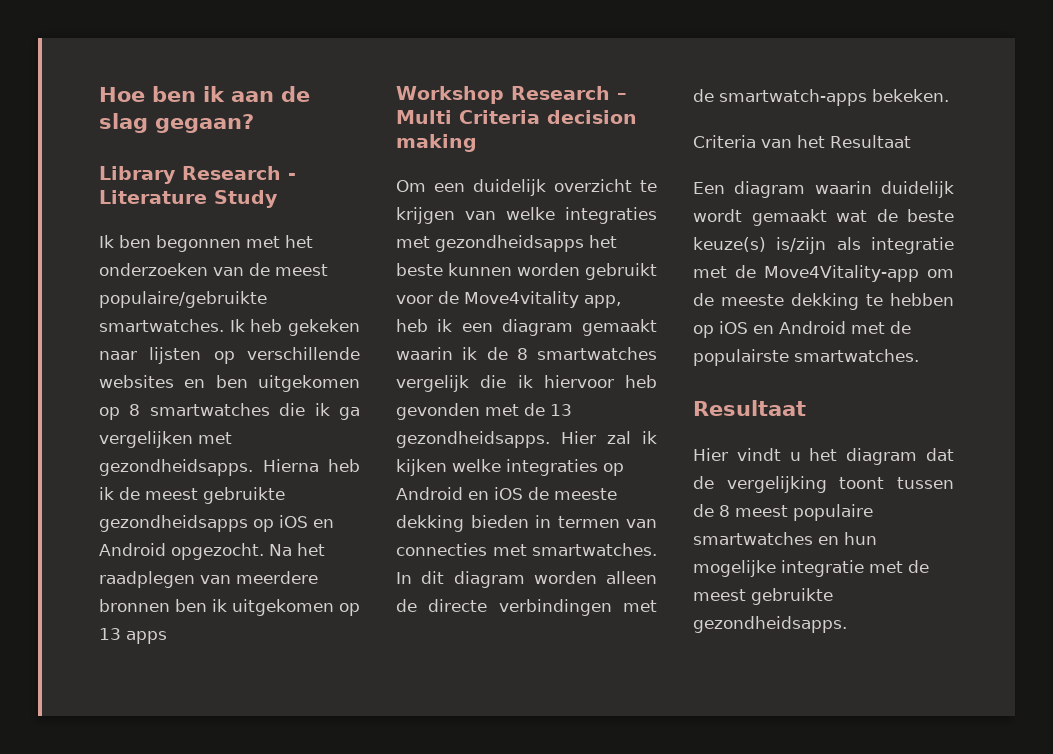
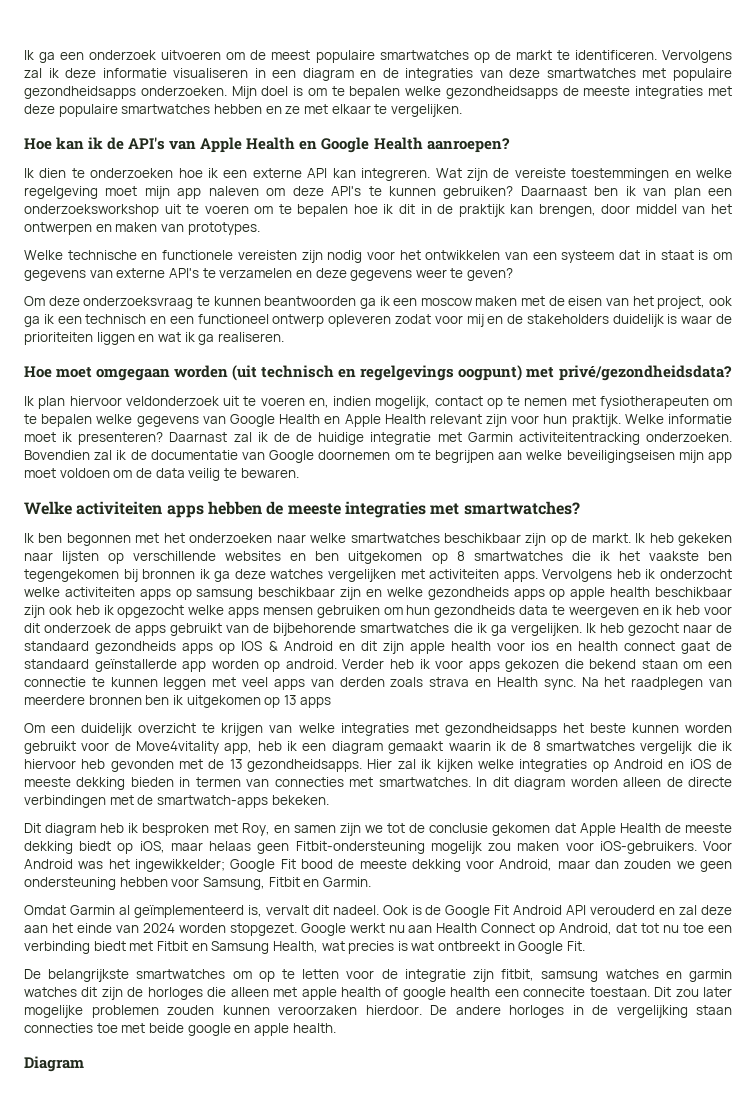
[99,86,310,102] [99,113,254,133] [99,166,296,184] [99,190,278,208] Hoe ben ik aan de slag gegaan? // Library Research - Literature Study -> [24,50,733,63] [24,68,733,81] [24,86,732,99] [24,104,462,117] [24,137,510,153] [24,168,733,181] [24,186,732,199] [24,204,732,217] [24,222,260,235] [24,250,733,263] [24,268,514,281] [24,296,732,309] [24,314,733,327] [24,332,284,345] [24,365,732,381] [24,396,732,409] [24,414,732,427] [24,432,732,445] [24,450,733,463] [24,468,299,481] [24,501,580,518] Ik ga een onderzoek uitvoeren om de meest populaire smartwatches op de markt te identificeren. Vervolgens zal ik deze informatie visualiseren in een diagram en de integraties van deze smartwatches met populaire gezondheidsapps onderzoeken. Mijn doel is om te bepalen welke gezondheidsapps de meeste integraties met deze populaire smartwatches hebben en ze met elkaar te vergelijken. // Hoe kan ik de API's van Apple Health en Google Health aanroepen? // Ik dien te onderzoeken hoe ik een externe API kan integreren. Wat zijn de vereiste toestemmingen en welke regelgeving moet mijn app naleven om deze API's te kunnen gebruiken? Daarnaast ben ik van plan een onderzoeksworkshop uit te voeren om te bepalen hoe ik dit in de praktijk kan brengen, door middel van het ontwerpen en maken van prototypes. // Welke technische en functionele vereisten zijn nodig voor het ontwikkelen van een systeem dat in staat is om gegevens van externe API's te verzamelen en deze gegevens weer te geven? // Om deze onderzoeksvraag te kunnen beantwoorden ga ik een moscow maken met de eisen van het project, ook ga ik een technisch en een functioneel ontwerp opleveren zodat voor mij en de stakeholders duidelijk is waar de prioriteiten liggen en wat ik ga realiseren. // Hoe moet omgegaan worden (uit technisch en regelgevings oogpunt) met privé/gezondheidsdata? // Ik plan hiervoor veldonderzoek uit te voeren en, indien mogelijk, contact op te nemen met fysiotherapeuten om te bepalen welke gegevens van Google Health en Apple Health relevant zijn voor hun praktijk. Welke informatie moet ik presenteren? Daarnast zal ik de de huidige integratie met Garmin activiteitentracking onderzoeken. Bovendien zal ik de documentatie van Google doornemen om te begrijpen aan welke beveiligingseisen mijn app moet voldoen om de data veilig te bewaren. // Welke activiteiten apps hebben de meeste integraties met smartwatches?
[213,263,328,276] [99,291,267,308] [99,319,224,332] van de meest populaire/gebruikte smartwatches. -> [276,533,631,546] naar welke smartwatches beschikbaar zijn op de markt.
[339,407,360,420] [99,431,232,448] [99,459,360,476] [99,487,285,504] [99,515,334,532] [99,543,264,560] ga vergelijken met gezondheidsapps. Hierna heb ik de meest gebruikte gezondheidsapps op iOS en Android opgezocht. -> [618,551,733,561] [24,569,732,582] [24,587,732,600] [24,605,733,618] [24,623,732,636] [24,641,732,654] [24,659,732,672] [24,677,576,690] het vaakste ben tegengekomen bij bronnen ik ga deze watches vergelijken met activiteiten apps. Vervolgens heb ik onderzocht welke activiteiten apps op samsung beschikbaar zijn en welke gezondheids apps op apple health beschikbaar zijn ook heb ik opgezocht welke apps mensen gebruiken om hun gezondheids data te weergeven en ik heb voor dit onderzoek de apps gebruikt van de bijbehorende smartwatches die ik ga vergelijken. Ik heb gezocht naar de standaard gezondheids apps op IOS & Android en dit zijn apple health voor ios en health connect gaat de standaard geïnstallerde app worden op android. Verder heb ik voor apps gekozen die bekend staan om een connectie te kunnen leggen met veel apps van derden zoals strava en Health sync.
[396,86,627,104] [396,110,637,124] [396,134,477,152] // Workshop Research – Multi Criteria decision making -> (331, 702) none
[693,135,911,148] [693,181,954,198] [693,209,954,226] [693,237,954,254] [693,265,954,282] [693,293,954,310] [693,321,911,338] [693,349,919,366] [693,400,806,416] [693,448,954,465] [693,476,954,493] [693,504,873,521] [693,532,877,545] [693,560,929,577] [693,588,833,605] [693,616,847,633] Criteria van het Resultaat // Een diagram waarin duidelijk wordt gemaakt wat de beste keuze(s) is/zijn als integratie met de Move4Vitality-app om de meeste dekking te hebben op iOS en Android met de populairste smartwatches. // Resultaat // Hier vindt u het diagram dat de vergelijking toont tussen de 8 meest populaire smartwatches en hun mogelijke integratie met de meest gebruikte gezondheidsapps. -> [24,823,732,836] [24,841,733,854] [24,859,732,872] [24,877,371,890] [24,905,733,918] [24,923,732,936] [24,941,586,954] [24,969,733,982] [24,987,733,1000] [24,1005,732,1018] [24,1023,336,1036] [24,1056,84,1072] Dit diagram heb ik besproken met Roy, en samen zijn we tot de conclusie gekomen dat Apple Health de meeste dekking biedt op iOS, maar helaas geen Fitbit-ondersteuning mogelijk zou maken voor iOS-gebruikers. Voor Android was het ingewikkelder; Google Fit bood de meeste dekking voor Android, maar dan zouden we geen ondersteuning hebben voor Samsung, Fitbit en Garmin. // Omdat Garmin al geïmplementeerd is, vervalt dit nadeel. Ook is de Google Fit Android API verouderd en zal deze aan het einde van 2024 worden stopgezet. Google werkt nu aan Health Connect op Android, dat tot nu toe een verbinding biedt met Fitbit en Samsung Health, wat precies is wat ontbreekt in Google Fit. // De belangrijkste smartwatches om op te letten voor de integratie zijn fitbit, samsung watches en garmin watches dit zijn de horloges die alleen met apple health of google health een connecite toestaan. Dit zou later mogelijke problemen zouden kunnen veroorzaken hierdoor. De andere horloges in de vergelijking staan connecties toe met beide google en apple health. // Diagram

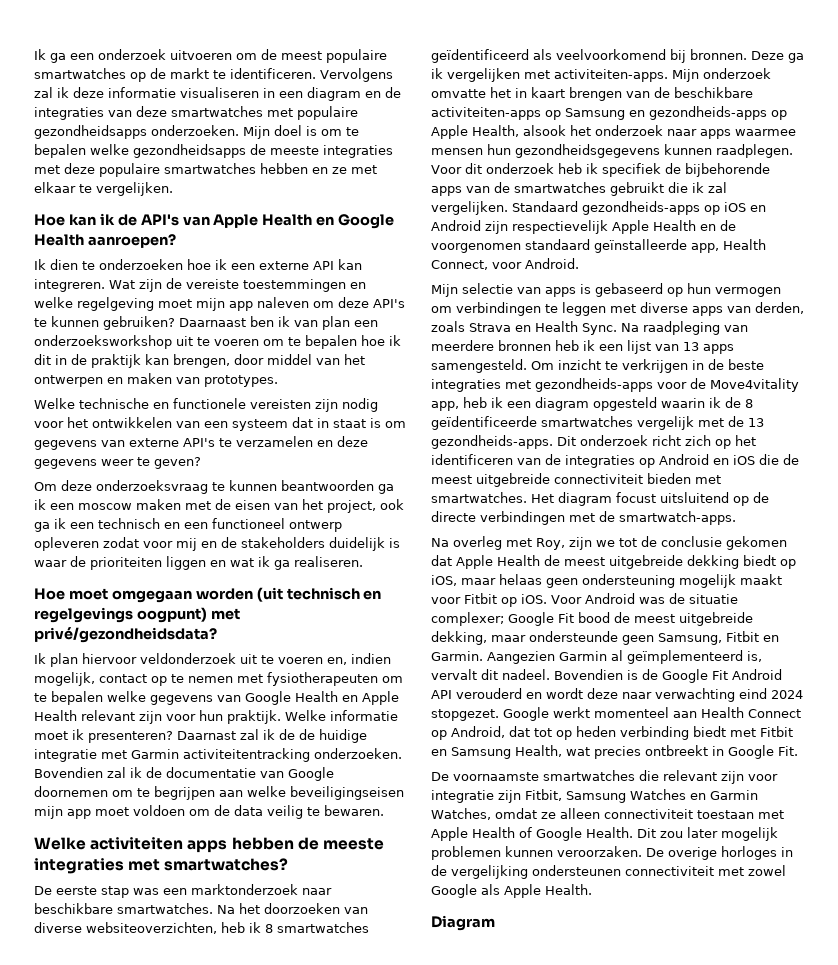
[24,533,732,546] [24,551,733,564] [24,569,732,582] [24,587,732,600] [24,605,733,618] [24,623,732,636] [24,641,732,654] [24,659,732,672] [24,677,158,687] Ik ben begonnen met het onderzoeken naar welke smartwatches beschikbaar zijn op de markt. Ik heb gekeken naar lijsten op verschillende websites en ben uitgekomen op 8 smartwatches die ik het vaakste ben tegengekomen bij bronnen ik ga deze watches vergelijken met activiteiten apps. Vervolgens heb ik onderzocht welke activiteiten apps op samsung beschikbaar zijn en welke gezondheids apps op apple health beschikbaar zijn ook heb ik opgezocht welke apps mensen gebruiken om hun gezondheids data te weergeven en ik heb voor dit onderzoek de apps gebruikt van de bijbehorende smartwatches die ik ga vergelijken. Ik heb gezocht naar de standaard gezondheids apps op IOS & Android en dit zijn apple health voor ios en health connect gaat de standaard geïnstallerde app worden op android. Verder heb ik voor apps gekozen die bekend staan om een connectie te kunnen -> [34,884,332,898] [34,903,368,914] [34,922,369,934] [431,49,804,63] [431,68,771,82] [431,87,753,101] [431,106,787,120] [431,125,796,139] [431,144,793,158] [431,163,770,177] [431,182,727,196] [431,201,766,215] [431,220,736,234] [431,239,766,253] [431,258,579,270] [431,283,781,297] [431,302,558,316] De eerste stap was een marktonderzoek naar beschikbare smartwatches. Na het doorzoeken van diverse websiteoverzichten, heb ik 8 smartwatches geïdentificeerd als veelvoorkomend bij bronnen. Deze ga ik vergelijken met activiteiten-apps. Mijn onderzoek omvatte het in kaart brengen van de beschikbare activiteiten-apps op Samsung en gezondheids-apps op Apple Health, alsook het onderzoek naar apps waarmee mensen hun gezondheidsgegevens kunnen raadplegen. Voor dit onderzoek heb ik specifiek de bijbehorende apps van de smartwatches gebruikt die ik zal vergelijken. Standaard gezondheids-apps op iOS en Android zijn respectievelijk Apple Health en de voorgenomen standaard geïnstalleerde app, Health Connect, voor Android. // Mijn selectie van apps is gebaseerd op hun vermogen om verbindingen te
[242,677,733,690] [24,695,331,708] [24,723,732,736] [24,741,76,754] veel apps van derden zoals strava en Health sync. Na het raadplegen van meerdere bronnen ben ik uitgekomen op 13 apps // Om een duidelijk overzicht te krijgen van welke integraties met gezondheidsapps het beste kunnen worden gebruikt -> [640,302,804,316] [431,321,748,335] [431,340,734,354] [431,359,764,373] [431,378,653,392] diverse apps van derden, zoals Strava en Health Sync. Na raadpleging van meerdere bronnen heb ik een lijst van 13 apps samengesteld. Om inzicht te verkrijgen in de beste integraties met gezondheids-apps
[388,741,444,754] gemaakt -> [593,397,657,411] opgesteld
(541, 746) none -> [431,416,537,430] geïdentificeerde
[697,741,733,751] [24,759,514,772] die ik hiervoor heb gevonden met de 13 gezondheidsapps. Hier zal ik kijken welke -> [698,416,764,427] [431,435,756,449] [431,454,561,465] met de 13 gezondheids-apps. Dit onderzoek richt zich op het identificeren van de
[716,759,733,769] [24,777,662,790] de meeste dekking bieden in termen van connecties met smartwatches. In dit diagram worden alleen -> [759,454,799,465] [431,473,721,487] [431,492,749,506] die de meest uitgebreide connectiviteit bieden met smartwatches. Het diagram focust uitsluitend op
[156,795,329,808] [24,823,336,836] smartwatch-apps bekeken. // Dit diagram heb ik besproken met Roy, en samen -> [619,511,736,525] [431,536,565,550] smartwatch-apps. // Na overleg met Roy,
[684,823,732,833] meeste -> [564,555,683,569] meest uitgebreide
[295,841,733,854] [24,859,732,872] [24,877,200,890] Fitbit-ondersteuning mogelijk zou maken voor iOS-gebruikers. Voor Android was het ingewikkelder; Google Fit bood de meeste dekking voor Android, maar dan zouden we geen ondersteuning hebben voor -> [582,574,782,588] [431,593,738,607] [431,612,753,626] [431,631,654,645] ondersteuning mogelijk maakt voor Fitbit op iOS. Voor Android was de situatie complexer; Google Fit bood de meest uitgebreide dekking, maar ondersteunde geen
[24,905,66,915] // Omdat -> [487,651,555,664] Aangezien
[382,905,408,915] Ook -> [554,669,623,680] Bovendien
[679,905,733,915] [24,923,226,933] zal deze aan het einde van 2024 worden -> [546,688,803,702] wordt deze naar verwachting eind 2024
[388,925,405,933] nu -> [594,707,669,718] momenteel
[663,923,732,933] nu toe een -> [556,726,616,740] op heden
[397,941,435,951] is wat -> (641, 752) none
[48,969,733,982] [24,987,733,1000] [24,1005,732,1018] [24,1023,336,1036] belangrijkste smartwatches om op te letten voor de integratie zijn fitbit, samsung watches en garmin watches dit zijn de horloges die alleen met apple health of google health een connecite toestaan. Dit zou later mogelijke problemen zouden kunnen veroorzaken hierdoor. De andere horloges in de vergelijking staan connecties toe met beide google en apple health. -> [453,770,778,784] [431,789,758,803] [431,808,784,820] [431,827,778,841] [431,846,793,860] [431,865,786,879] [431,884,592,898] voornaamste smartwatches die relevant zijn voor integratie zijn Fitbit, Samsung Watches en Garmin Watches, omdat ze alleen connectiviteit toestaan met Apple Health of Google Health. Dit zou later mogelijk problemen kunnen veroorzaken. De overige horloges in de vergelijking ondersteunen connectiviteit met zowel Google als Apple Health.

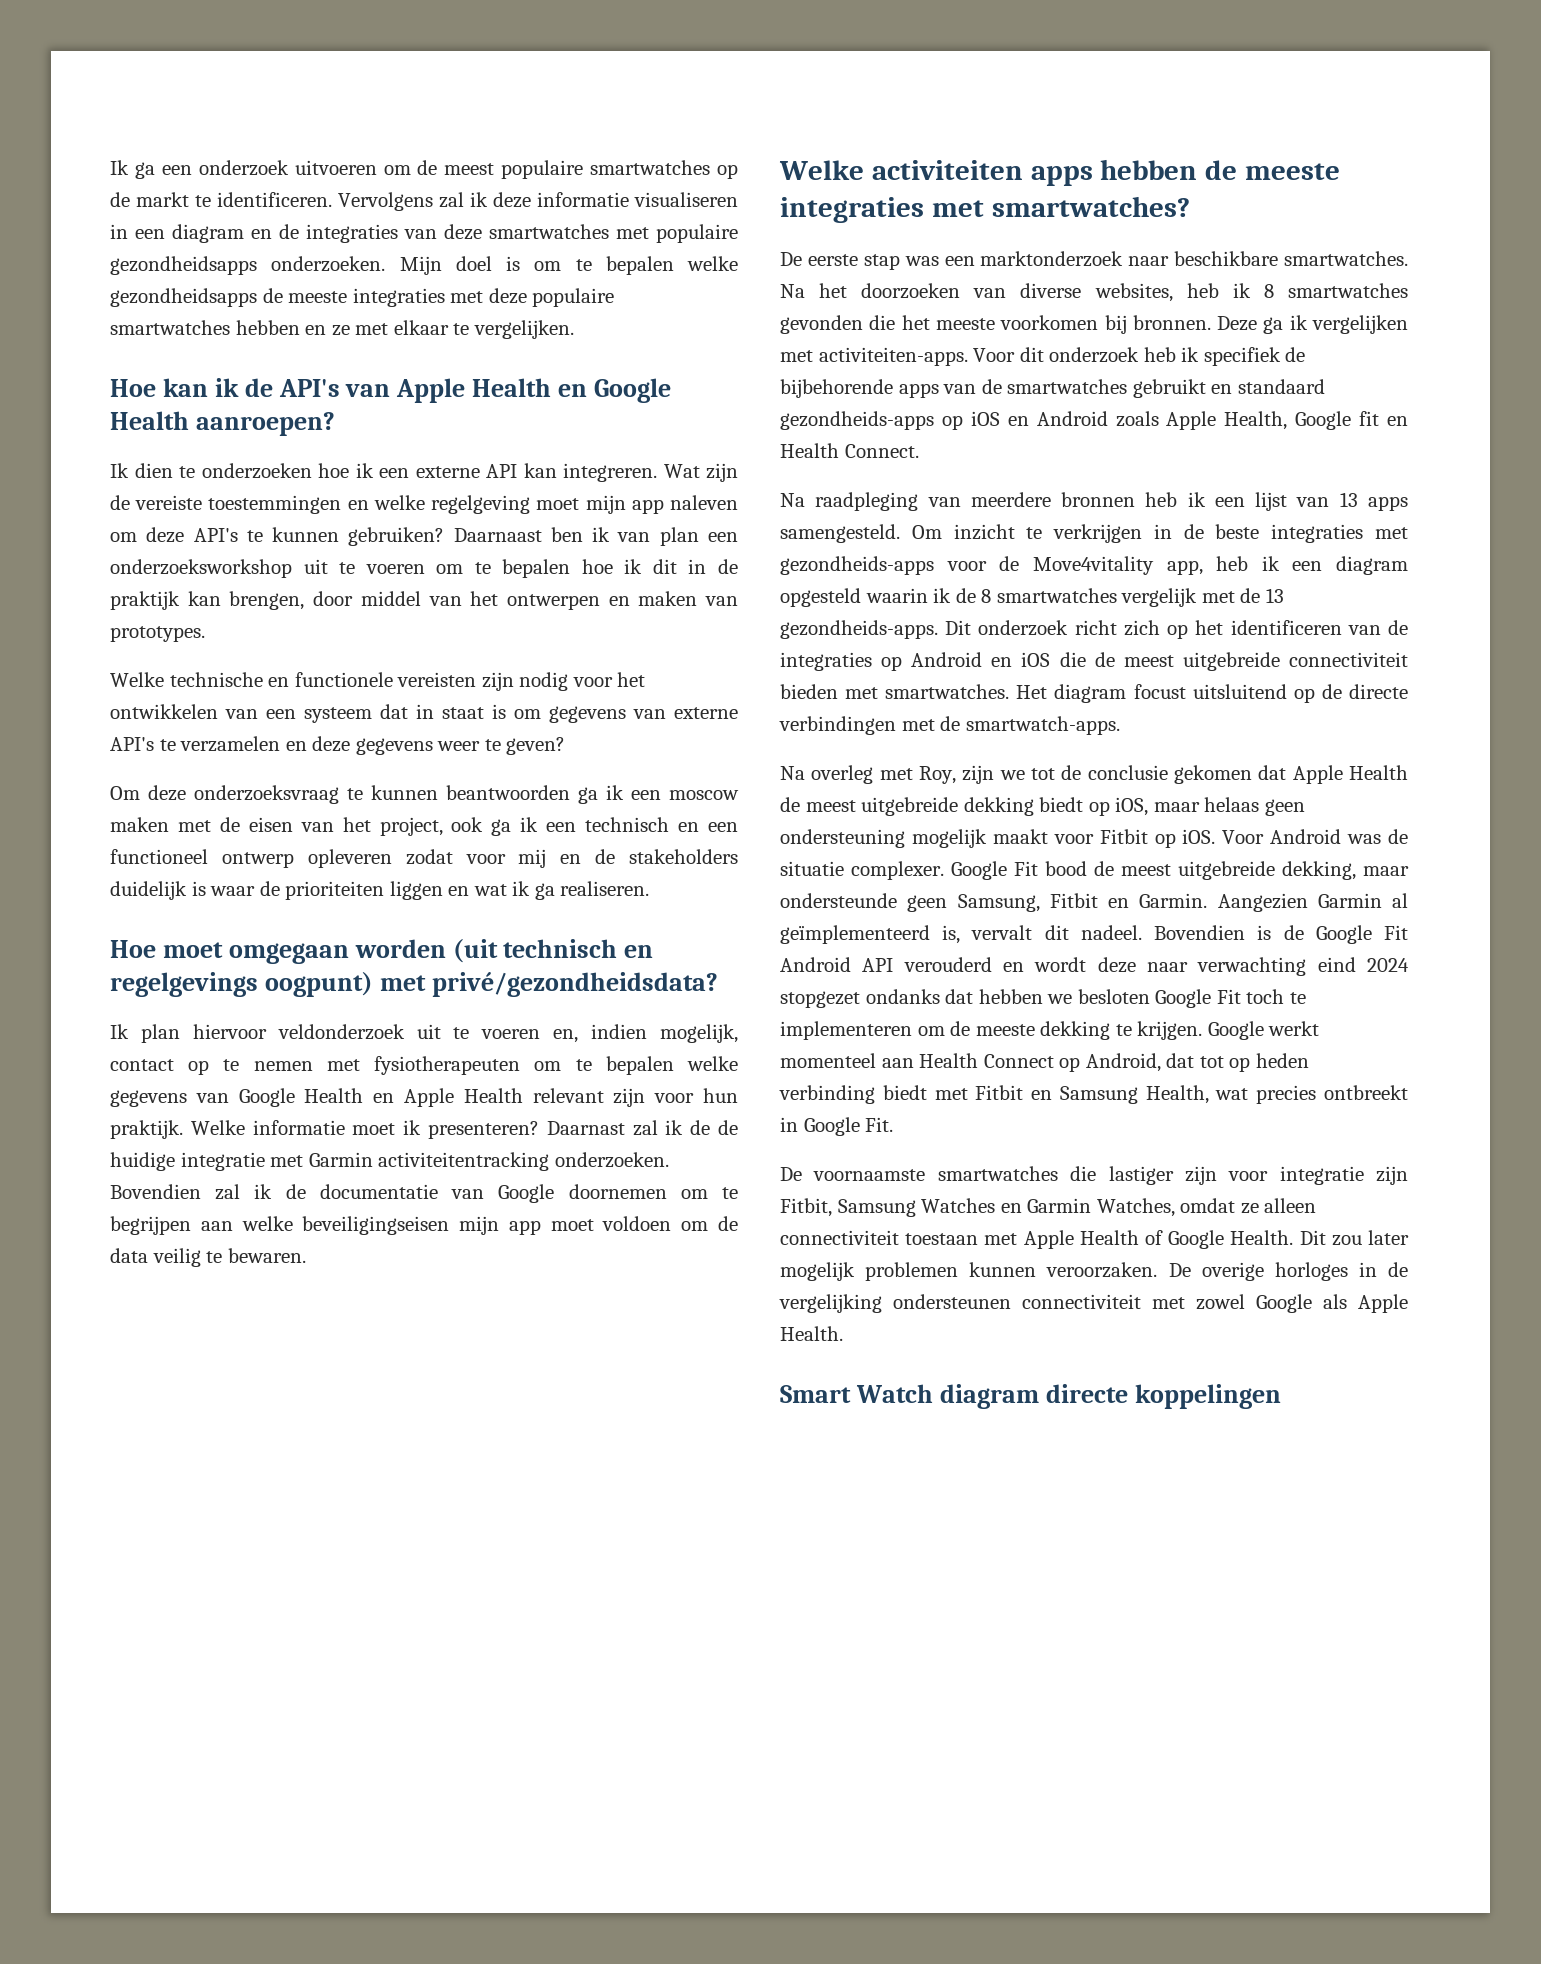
[86,922,217,934] websiteoverzichten, -> [1094,283,1173,302] websites,
[431,49,666,63] geïdentificeerd als veelvoorkomend -> [780,315,1099,334] gevonden die het meeste voorkomen
[672,68,771,82] [431,87,753,101] [431,106,787,120] [431,125,796,139] [431,144,793,158] Mijn onderzoek omvatte het in kaart brengen van de beschikbare activiteiten-apps op Samsung en gezondheids-apps op Apple Health, alsook het onderzoek naar apps waarmee mensen hun gezondheidsgegevens kunnen raadplegen. -> (968, 356) none
[668,182,727,193] [431,201,578,215] die ik zal vergelijken. Standaard -> [1211,379,1325,394] en standaard
[485,220,736,234] [431,239,766,253] [431,258,579,270] [431,283,781,297] [431,302,804,316] [431,321,511,332] zijn respectievelijk Apple Health en de voorgenomen standaard geïnstalleerde app, Health Connect, voor Android. // Mijn selectie van apps is gebaseerd op hun vermogen om verbindingen te leggen met diverse apps van derden, zoals Strava -> [1115,411,1380,430] zoals Apple Health, Google fit
[582,323,617,335] Sync. -> [844,444,919,458] Connect. //
[431,416,537,430] geïdentificeerde -> (992, 596) none
[431,612,504,626] complexer; -> [851,861,944,880] complexer.
[431,709,499,721] stopgezet. -> [780,989,1306,1008] [780,1021,1203,1040] stopgezet ondanks dat hebben we besloten Google Fit toch te implementeren om de meeste dekking te krijgen.
[663,770,717,781] relevant -> [1108,1166,1174,1185] lastiger
[431,915,495,931] Diagram -> [780,1384,1281,1409] Smart Watch diagram directe koppelingen

